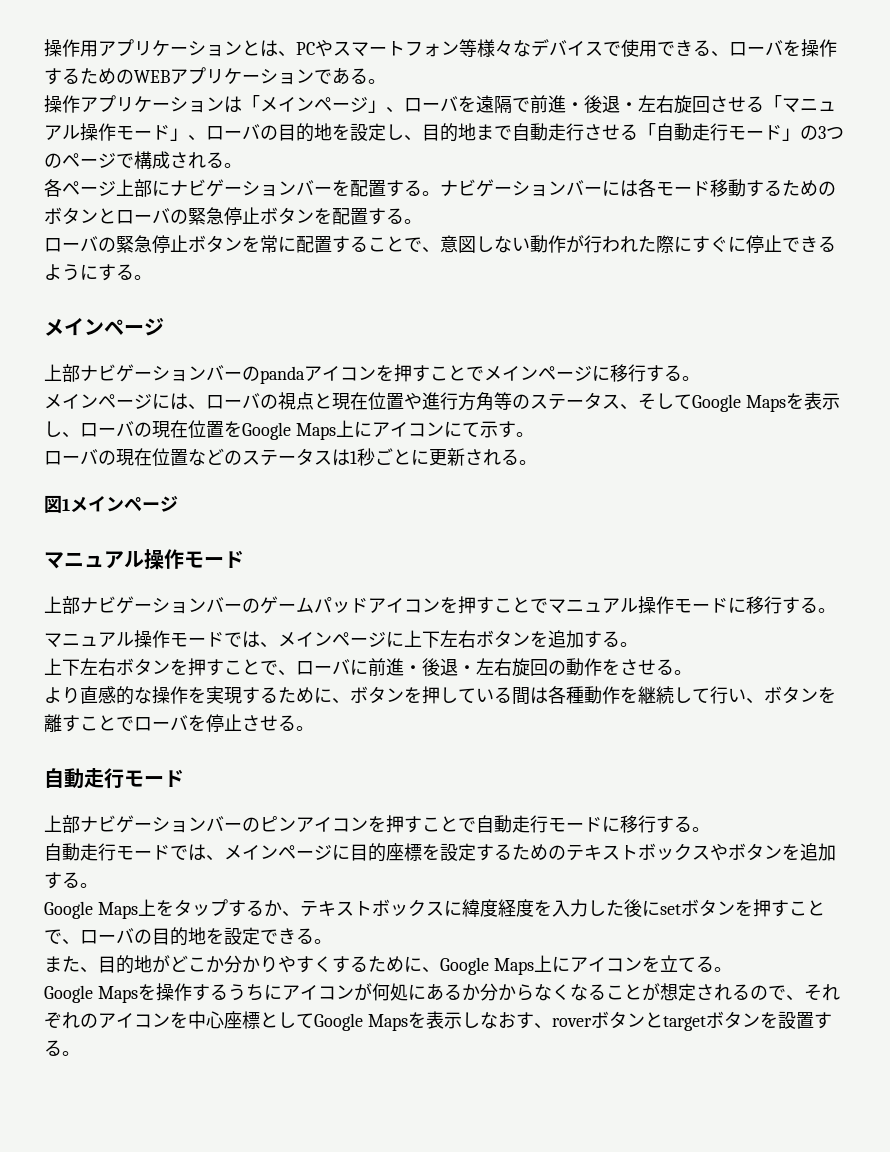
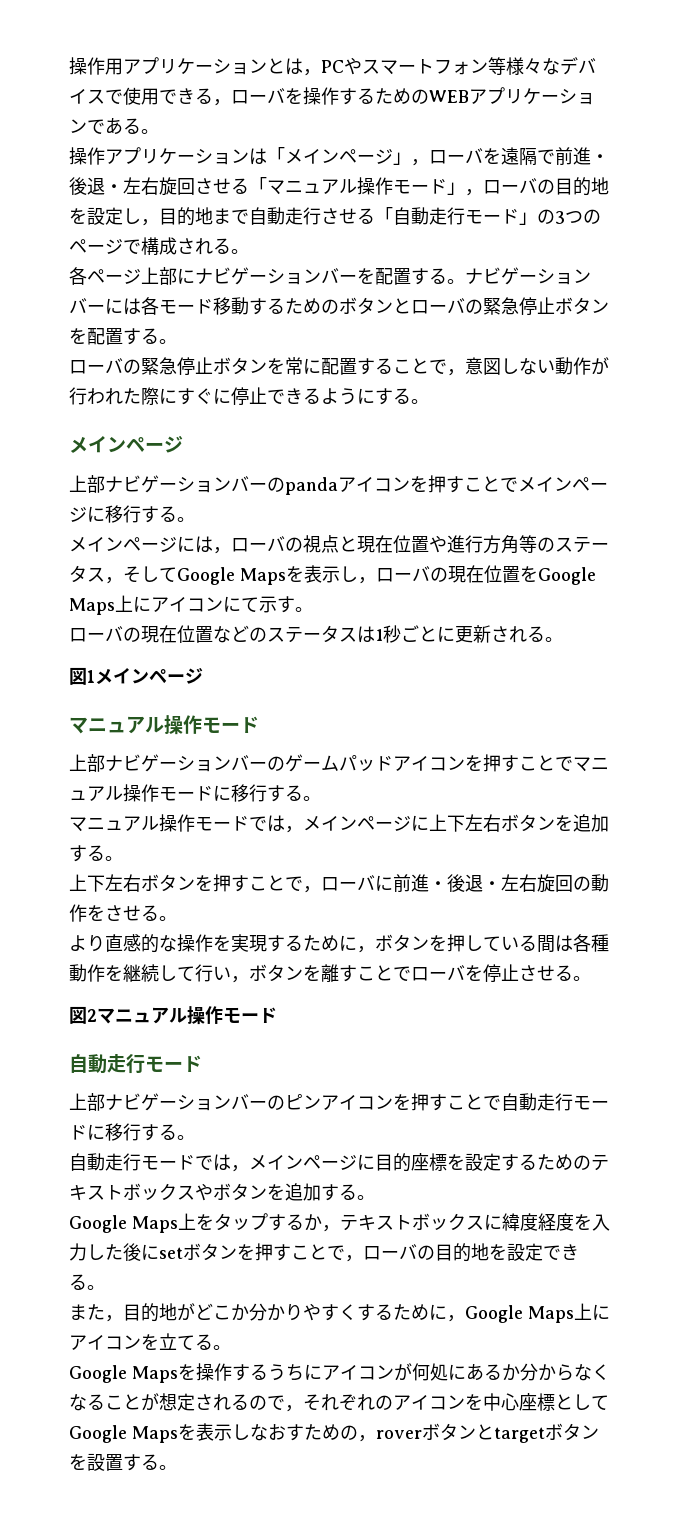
[278,51,296,57] 、 -> [303,69,321,76] ，
[711,51,729,57] 、 -> [213,99,231,106] ，
[386,107,404,113] 、 -> [411,159,429,166] ，
[188,135,206,141] 、 -> [465,189,483,196] ，
[404,135,422,141] 、 -> [141,219,159,226] ，
[422,247,440,253] 、 -> [447,369,465,376] ，
[188,404,206,410] 、 -> [213,547,231,554] ，
[620,404,638,410] 、 -> [105,577,123,584] ，
[62,432,80,438] 、 -> [358,577,376,584] ，
[260,642,278,648] 、 -> [285,826,303,833] ，
[278,670,296,676] 、 -> [303,886,321,893] ，
[332,698,350,704] 、 -> [357,946,375,953] ，
[746,698,764,704] 、 -> [231,976,249,983] ，
(314, 728) none -> [69,1006,277,1025] // 図2マニュアル操作モード
[206,855,224,861] 、 -> [231,1165,249,1172] ，
[281,911,300,917] 、 -> [322,1225,340,1232] ，
[62,939,80,945] 、 -> [345,1255,363,1262] ，
[80,967,98,973] 、 -> [105,1315,123,1322] ，
[422,967,440,973] 、 -> [447,1315,465,1322] ，
[785,995,804,1001] 、 -> [285,1405,303,1412] ，
[533,1023,552,1029] 、 -> [304,1424,376,1442] ための，

